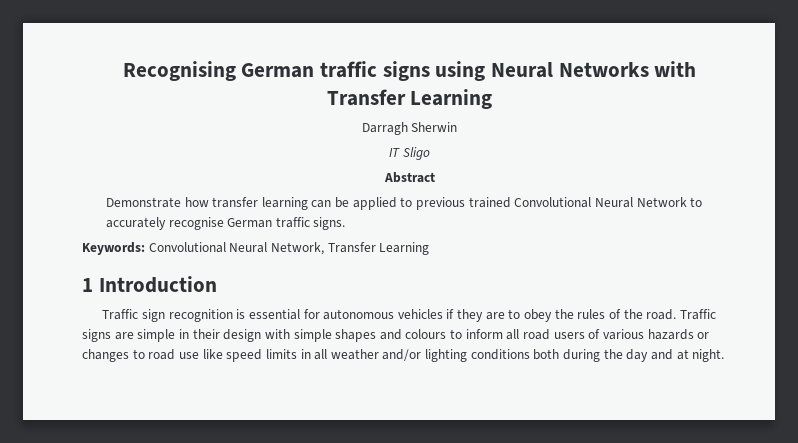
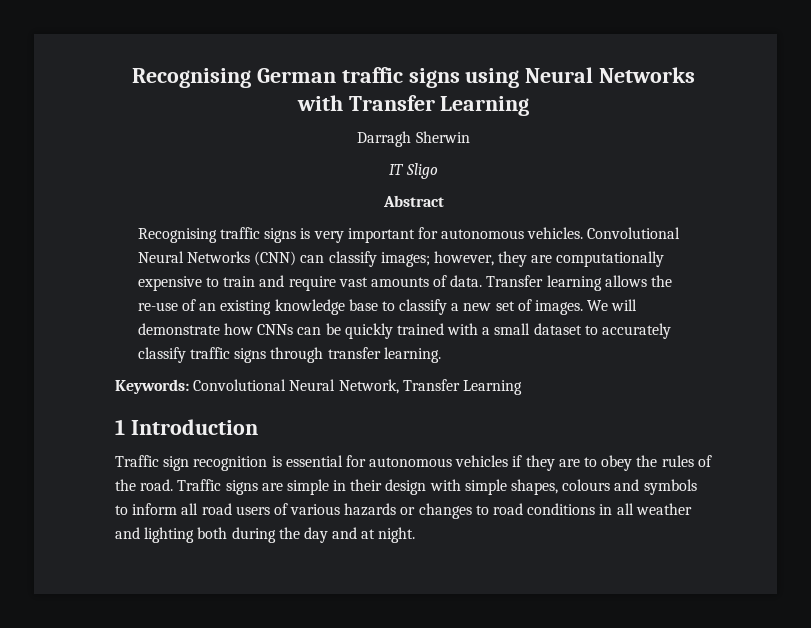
[105,197,703,210] [105,217,346,230] Demonstrate how transfer learning can be applied to previous trained Convolutional Neural Network to accurately recognise German traffic signs. -> [137,227,681,243] [137,251,665,267] [137,275,672,291] [137,299,638,315] [137,323,671,339] [137,347,441,363] Recognising traffic signs is very important for autonomous vehicles. Convolutional Neural Networks (CNN) can classify images; however, they are computationally expensive to train and require vast amounts of data. Transfer learning allows the re-use of an existing knowledge base to classify a new set of images. We will demonstrate how CNNs can be quickly trained with a small dataset to accurately classify traffic signs through transfer learning.
[335,329,447,342] shapes and colours -> [511,479,697,495] shapes, colours and symbols
[178,349,530,362] use like speed limits in all weather and/or lighting conditions -> [527,503,692,515] [115,527,195,543] conditions in all weather and lighting

